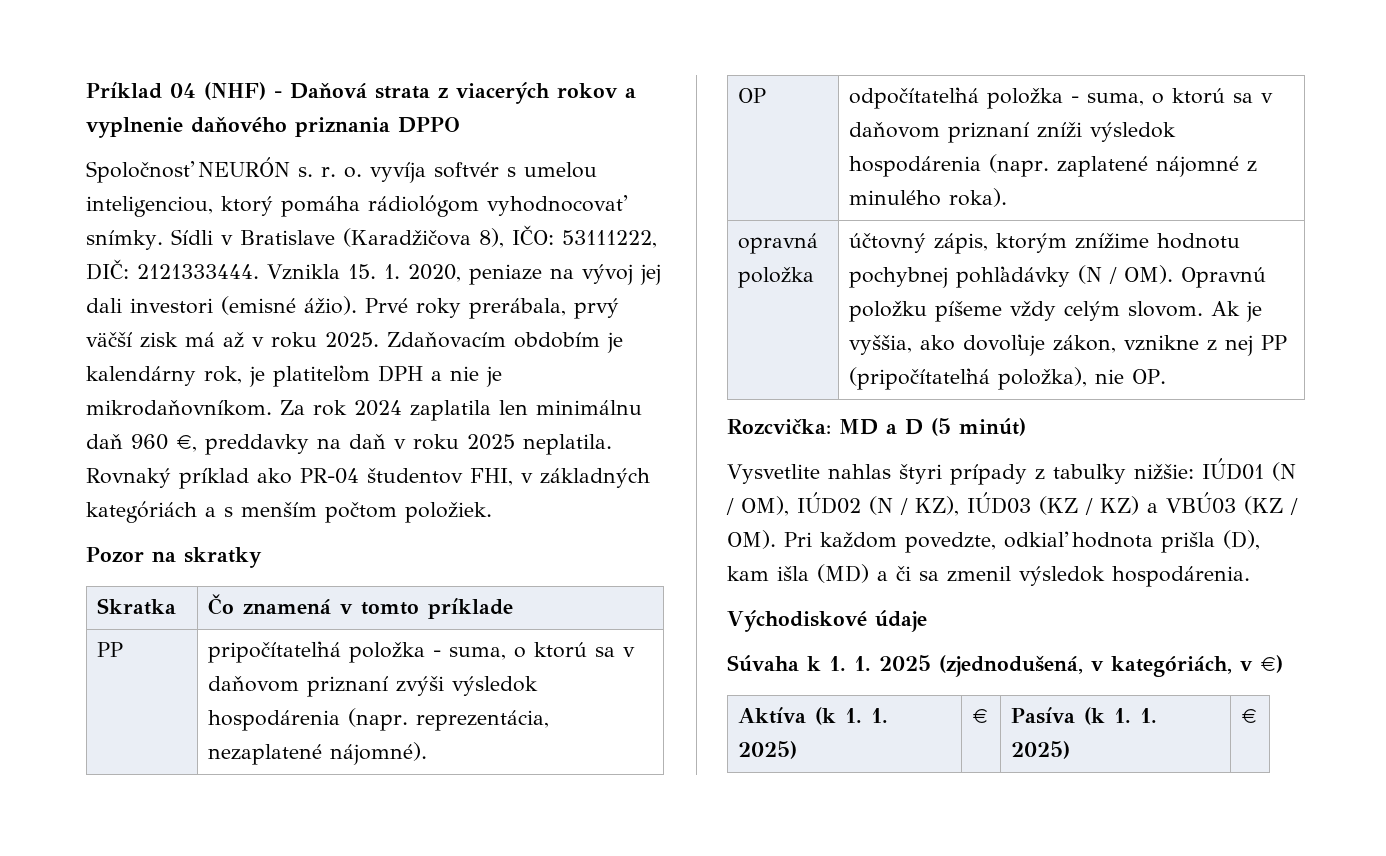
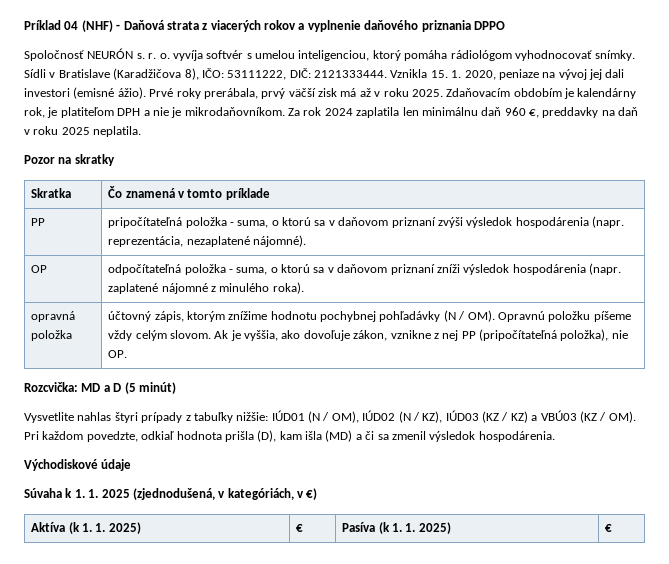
[86,468,650,489] [86,501,492,523] Rovnaký príklad ako PR-04 študentov FHI, v základných kategóriách a s menším počtom položiek. -> (142, 131) none

